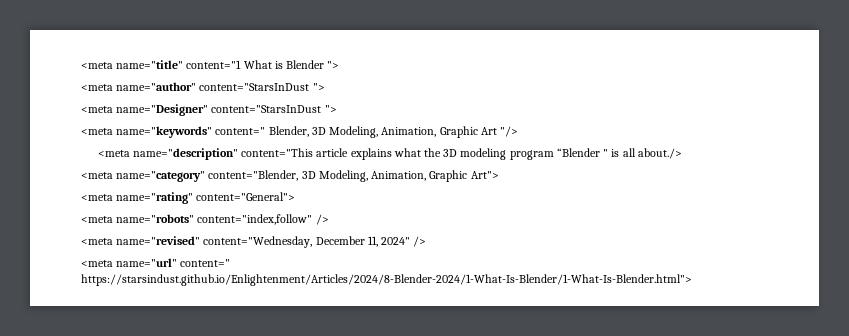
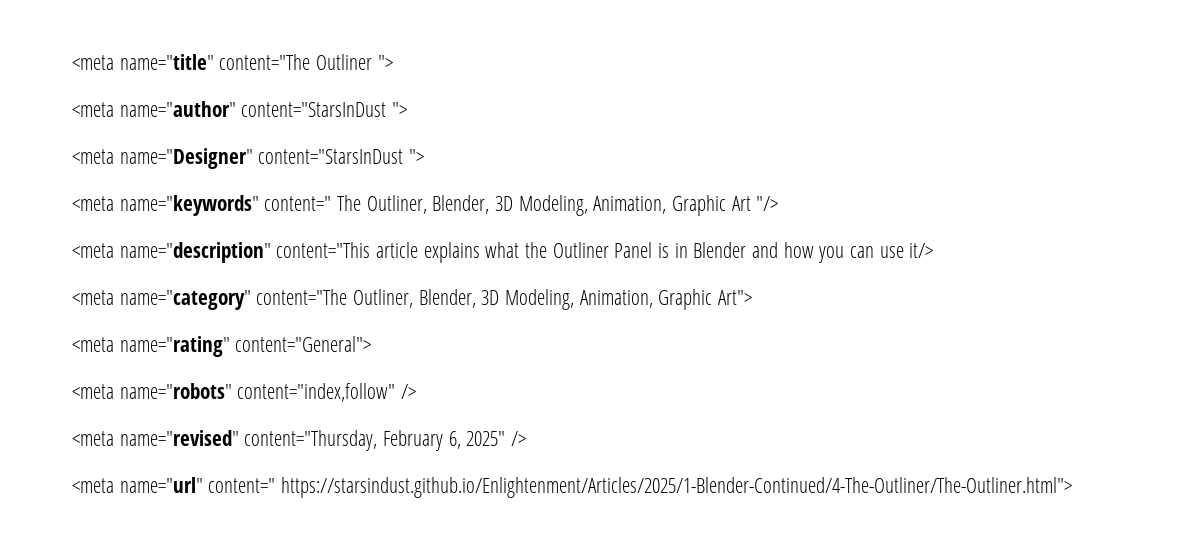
[186,60,325,69] content="1 What is Blender -> [219,54,373,70] content="The Outliner
(266, 131) none -> [337,195,427,214] The Outliner,
[443,148,682,160] 3D modeling program “Blender " is all about./> -> [552,242,934,263] Outliner Panel is in Blender and how you can use it/>
[208,170,299,181] content="Blender, -> [256,289,476,308] content="The Outliner, Blender,
[203,236,411,248] content="Wednesday, December 11, 2024" -> [244,430,506,451] content="Thursday, February 6, 2025"
[81,274,692,286] https://starsindust.github.io/Enlightenment/Articles/2024/8-Blender-2024/1-What-Is-Blender/1-What-Is-Blender.html"> -> [281,477,1073,498] https://starsindust.github.io/Enlightenment/Articles/2025/1-Blender-Continued/4-The-Outliner/The-Outliner.html">

